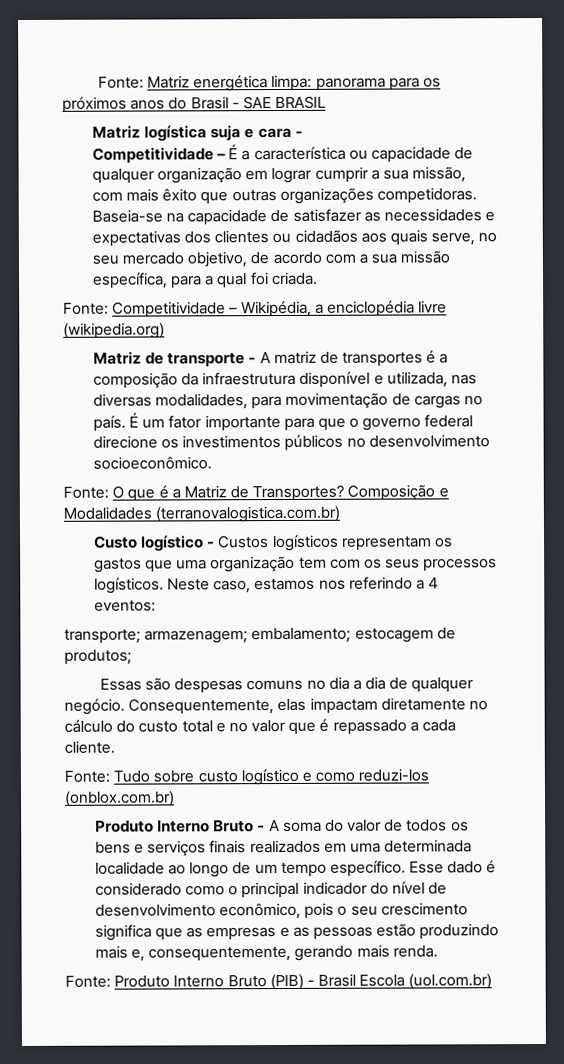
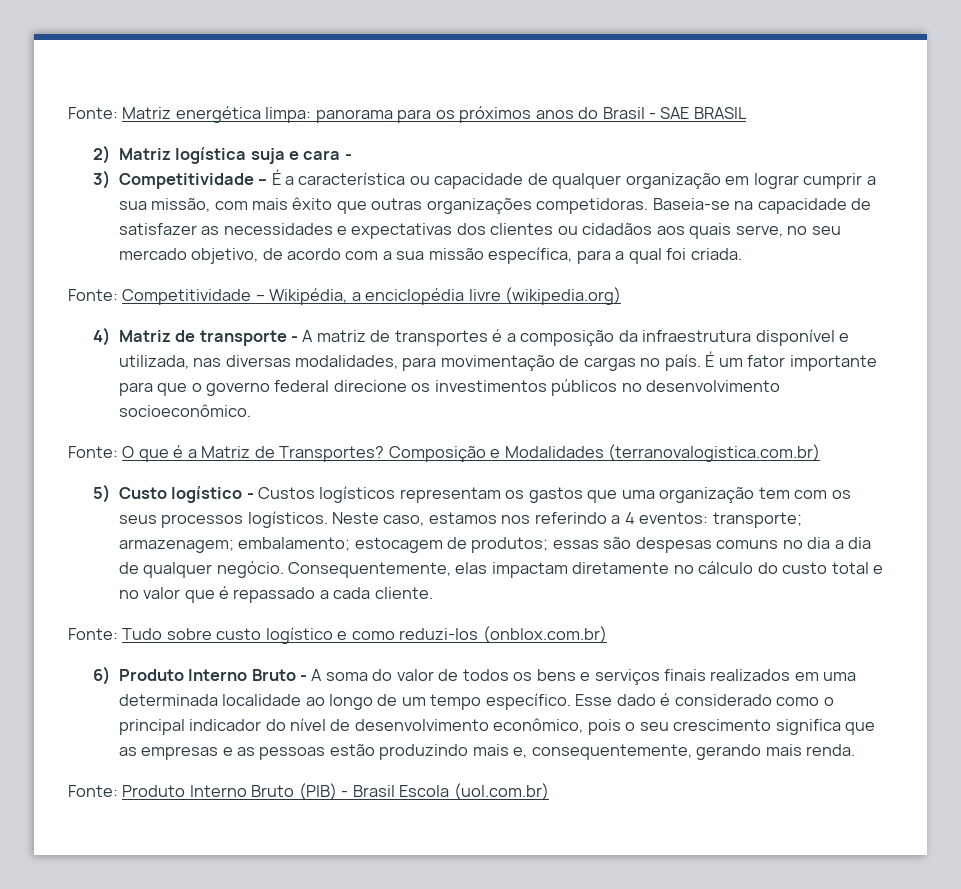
(327, 102) none -> [93,145,111,164] 2)
(303, 133) none -> [93,170,111,189] 3)
(165, 330) none -> [93,327,111,346] 4)
(341, 514) none -> [93,484,111,503] 5)
(156, 605) // -> (709, 518) none
[99,678,142,691] // Essas -> [552,540,599,549] essas
(175, 798) none -> [93,666,111,685] 6)

